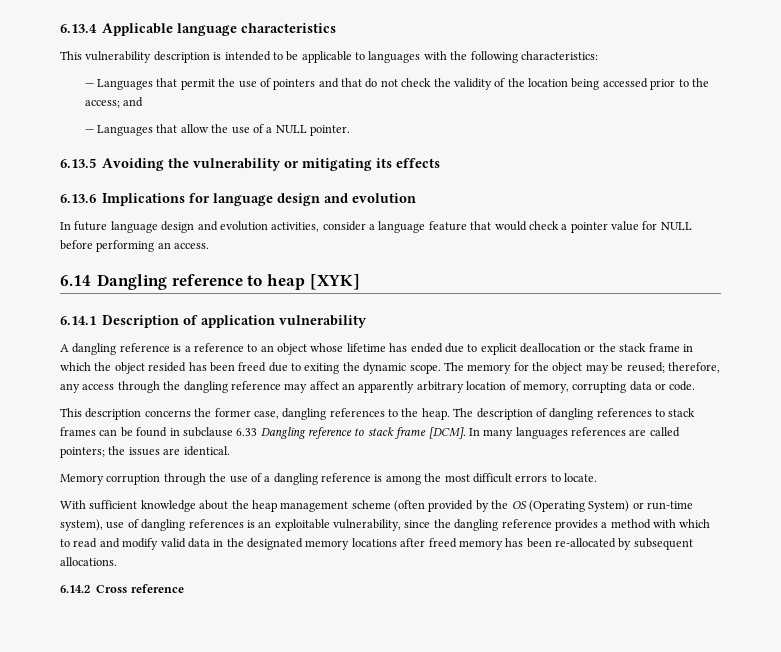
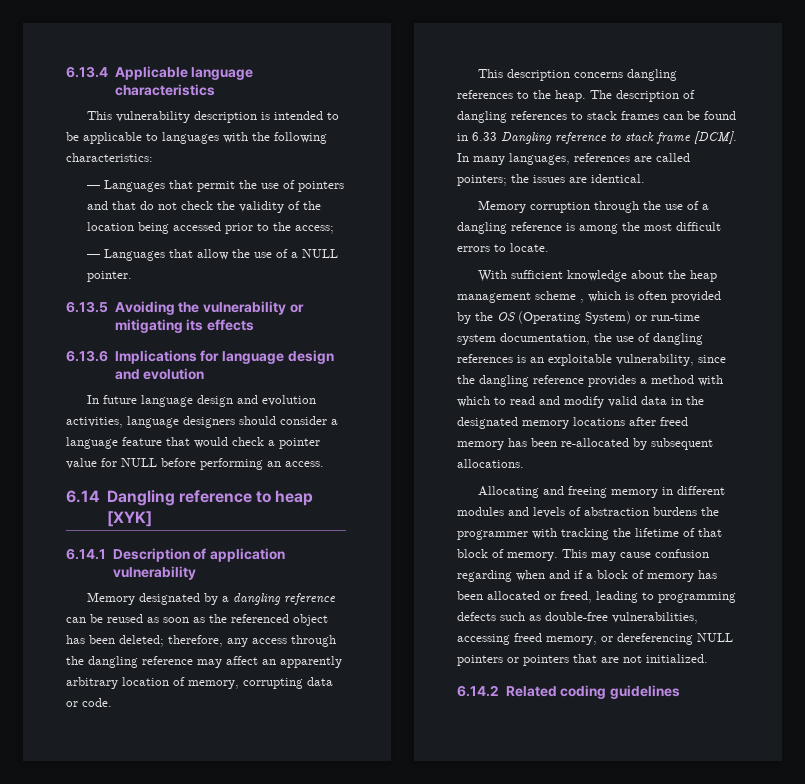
[122,97,143,107] and -> (334, 229) none
(320, 227) none -> [127,416,276,428] language designers should
[60,343,693,355] [60,362,665,374] A dangling reference is a reference to an object whose lifetime has ended due to explicit deallocation or the stack frame in which the object resided has been freed due to exiting the dynamic scope. The memory for the object may be reused; -> [87,592,337,605] [66,614,328,626] [66,635,164,647] Memory designated by a dangling reference can be reused as soon as the referenced object has been deleted;
[194,408,279,419] the former case, -> (624, 75) none
[182,427,233,437] subclause -> (468, 137) none
[515,427,568,439] languages -> [509,153,570,165] languages,
[394,500,425,512] (often -> [580,291,667,303] , which is often
[60,519,103,531] system), -> [457,333,612,345] system documentation, the
[60,584,184,593] 6.14.2 Cross reference -> [478,486,726,498] [457,507,719,518] [457,528,722,540] [457,549,709,561] [457,570,717,582] [457,591,736,603] [457,612,698,624] [457,633,733,645] [457,654,708,666] [457,685,681,699] Allocating and freeing memory in different modules and levels of abstraction burdens the programmer with tracking the lifetime of that block of memory. This may cause confusion regarding when and if a block of memory has been allocated or freed, leading to programming defects such as double-free vulnerabilities, accessing freed memory, or dereferencing NULL pointers or pointers that are not initialized. // 6.14.2 Related coding guidelines

